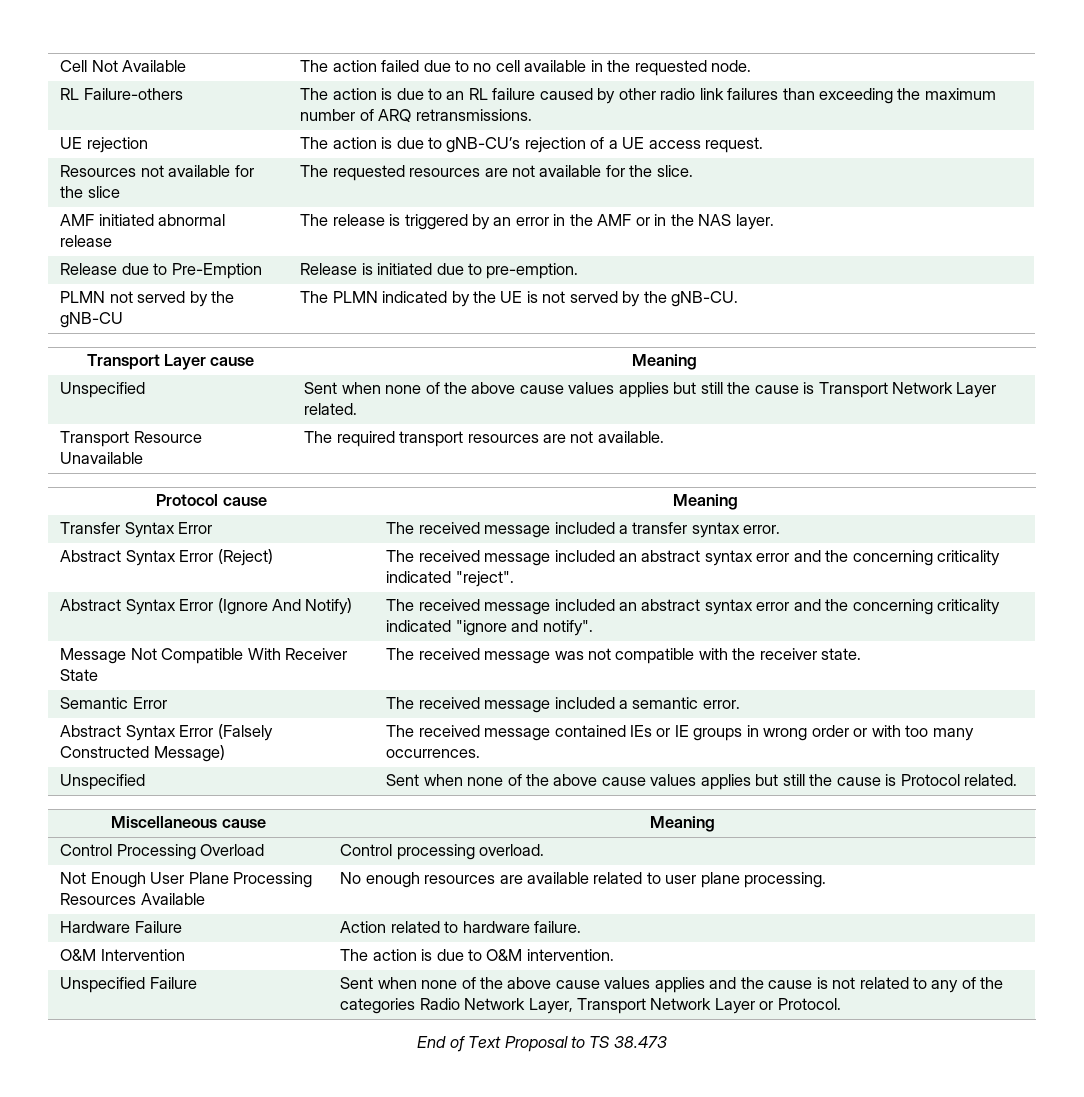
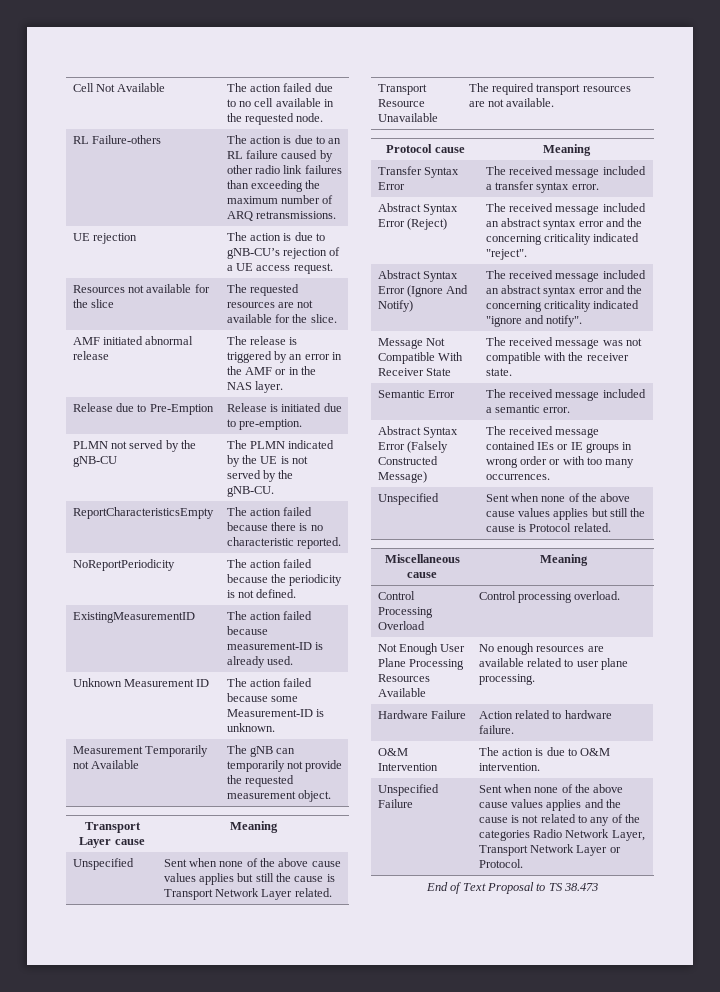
(739, 299) none -> [72,507,214,519] [226,507,313,516] [226,522,323,531] [226,537,341,549] [72,559,175,571] [226,559,313,568] [226,574,343,586] [226,589,297,598] [72,612,195,623] [226,611,313,620] [226,626,268,635] [226,642,323,650] [226,656,293,668] [72,678,210,687] [226,678,313,687] [226,693,298,702] [226,709,324,717] [226,723,275,732] [72,745,208,757] [72,760,139,769] [226,745,296,757] [226,760,343,772] [226,775,294,787] [226,790,331,802] // ReportCharacteristicsEmpty | The action failed because there is no characteristic reported. // NoReportPeriodicity | The action failed because the periodicity is not defined. // ExistingMeasurementID | The action failed because measurement-ID is already used. // Unknown Measurement ID | The action failed because some Measurement-ID is unknown. // Measurement Temporarily not Available | The gNB can temporarily not provide the requested measurement object.

